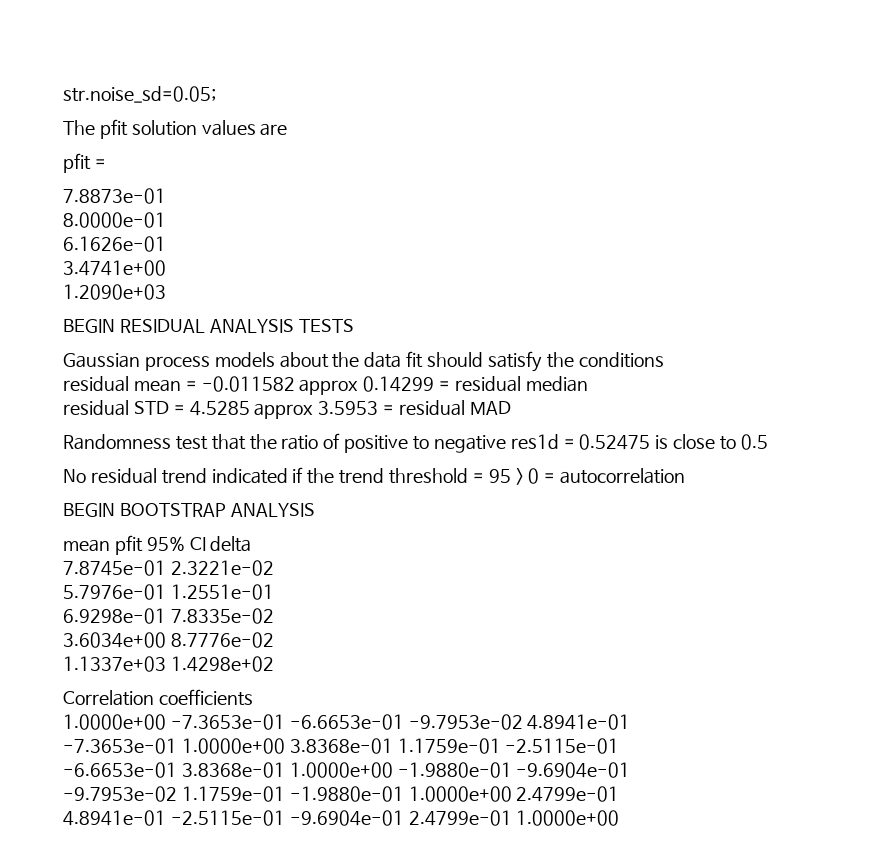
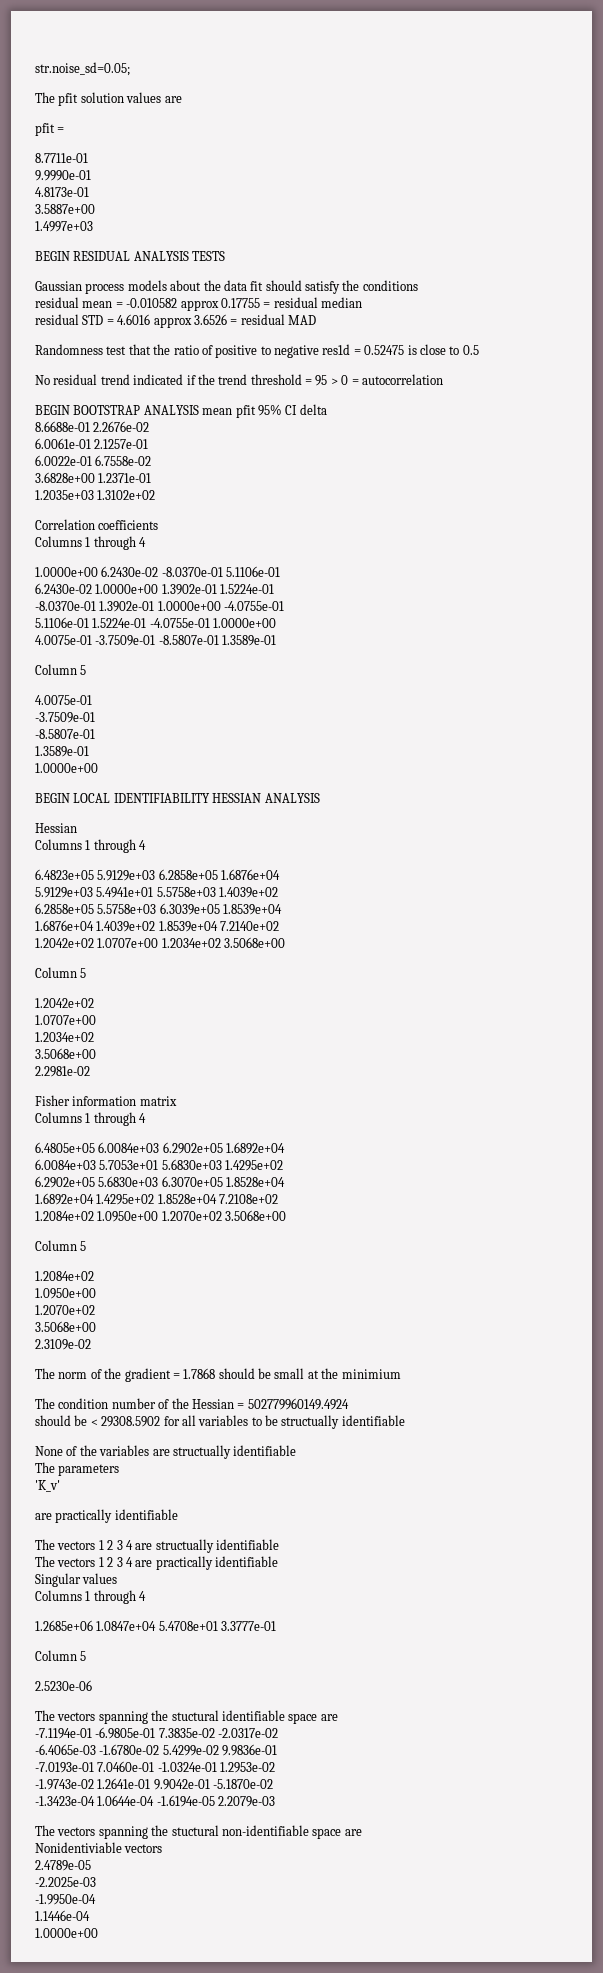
[63,188,166,204] [63,212,166,228] [63,236,166,252] [63,260,166,276] [63,284,166,300] 7.8873e-01 // 8.0000e-01 // 6.1626e-01 // 3.4741e+00 // 1.2090e+03 -> [35,153,88,163] [35,170,91,181] [35,187,89,197] [35,204,95,214] [35,221,93,232] 8.7711e-01 // 9.9990e-01 // 4.8173e-01 // 3.5887e+00 // 1.4997e+03
[201,376,435,395] -0.011582 approx 0.14299 -> [126,298,260,311] -0.010582 approx 0.17755
[189,401,379,419] 4.5285 approx 3.5953 -> [117,314,227,328] 4.6016 approx 3.6526
(315, 510) // -> (199, 410) none
[63,560,274,576] [63,584,274,600] [63,608,274,624] [63,632,274,648] [63,656,274,672] [63,689,253,706] [63,714,631,730] [63,738,620,754] [63,762,631,778] [63,786,620,802] [63,810,512,826] 7.8745e-01 2.3221e-02 // 5.7976e-01 1.2551e-01 // 6.9298e-01 7.8335e-02 // 3.6034e+00 8.7776e-02 // 1.1337e+03 1.4298e+02 // Correlation coefficients // 1.0000e+00 -7.3653e-01 -6.6653e-01 -9.7953e-02 4.8941e-01 // -7.3653e-01 1.0000e+00 3.8368e-01 1.1759e-01 -2.5115e-01 // -6.6653e-01 3.8368e-01 1.0000e+00 -1.9880e-01 -9.6904e-01 // -9.7953e-02 1.1759e-01 -1.9880e-01 1.0000e+00 2.4799e-01 // 4.8941e-01 -2.5115e-01 -9.6904e-01 2.4799e-01 -> [35,421,150,432] [35,438,149,449] [35,455,152,466] [35,472,152,483] [35,490,156,500] [35,519,159,530] [35,536,147,550] [35,566,281,577] [35,583,275,595] [35,601,285,612] [35,617,277,628] [35,635,277,646] [35,664,87,675] [35,695,92,705] [35,712,95,723] [35,729,95,739] [35,746,89,757] [35,763,98,773] [35,793,320,803] [35,823,77,833] [35,839,147,853] [35,869,281,881] [35,887,279,898] [35,903,283,915] [35,920,280,932] [35,937,286,948] [35,967,87,978] [35,998,94,1008] [35,1015,96,1025] [35,1032,94,1042] [35,1048,96,1059] [35,1066,90,1077] [35,1095,177,1106] [35,1112,147,1126] [35,1142,286,1154] [35,1159,284,1171] [35,1176,286,1188] [35,1193,279,1205] [35,1210,287,1222] [35,1240,87,1251] [35,1271,94,1281] [35,1288,96,1299] [35,1305,95,1315] [35,1321,96,1332] [35,1339,91,1350] [35,1368,401,1382] [35,1398,349,1410] [35,1415,405,1429] [35,1445,297,1459] [35,1462,120,1476] [35,1480,60,1492] [35,1509,178,1523] [35,1539,279,1553] [35,1556,278,1570] [35,1573,118,1587] [35,1590,147,1604] [35,1620,277,1631] [35,1650,87,1661] [35,1680,92,1691] [35,1710,338,1724] [35,1727,279,1739] [35,1744,278,1756] [35,1761,276,1773] [35,1778,274,1790] [35,1795,276,1807] [35,1825,362,1839] [35,1842,163,1853] [35,1860,91,1871] [35,1877,96,1887] [35,1894,96,1905] [35,1910,90,1921] 8.6688e-01 2.2676e-02 // 6.0061e-01 2.1257e-01 // 6.0022e-01 6.7558e-02 // 3.6828e+00 1.2371e-01 // 1.2035e+03 1.3102e+02 // Correlation coefficients // Columns 1 through 4 // 1.0000e+00 6.2430e-02 -8.0370e-01 5.1106e-01 // 6.2430e-02 1.0000e+00 1.3902e-01 1.5224e-01 // -8.0370e-01 1.3902e-01 1.0000e+00 -4.0755e-01 // 5.1106e-01 1.5224e-01 -4.0755e-01 1.0000e+00 // 4.0075e-01 -3.7509e-01 -8.5807e-01 1.3589e-01 // Column 5 // 4.0075e-01 // -3.7509e-01 // -8.5807e-01 // 1.3589e-01 // 1.0000e+00 // BEGIN LOCAL IDENTIFIABILITY HESSIAN ANALYSIS // Hessian // Columns 1 through 4 // 6.4823e+05 5.9129e+03 6.2858e+05 1.6876e+04 // 5.9129e+03 5.4941e+01 5.5758e+03 1.4039e+02 // 6.2858e+05 5.5758e+03 6.3039e+05 1.8539e+04 // 1.6876e+04 1.4039e+02 1.8539e+04 7.2140e+02 // 1.2042e+02 1.0707e+00 1.2034e+02 3.5068e+00 // Column 5 // 1.2042e+02 // 1.0707e+00 // 1.2034e+02 // 3.5068e+00 // 2.2981e-02 // Fisher information matrix // Columns 1 through 4 // 6.4805e+05 6.0084e+03 6.2902e+05 1.6892e+04 // 6.0084e+03 5.7053e+01 5.6830e+03 1.4295e+02 // 6.2902e+05 5.6830e+03 6.3070e+05 1.8528e+04 // 1.6892e+04 1.4295e+02 1.8528e+04 7.2108e+02 // 1.2084e+02 1.0950e+00 1.2070e+02 3.5068e+00 // Column 5 // 1.2084e+02 // 1.0950e+00 // 1.2070e+02 // 3.5068e+00 // 2.3109e-02 // The norm of the gradient = 1.7868 should be small at the minimium // The condition number of the Hessian = 502779960149.4924 // should be < 29308.5902 for all variables to be structually identifiable // None of the variables are structually identifiable // The parameters // 'K_v' // are practically identifiable // The vectors 1 2 3 4 are structually identifiable // The vectors 1 2 3 4 are practically identifiable // Singular values // Columns 1 through 4 // 1.2685e+06 1.0847e+04 5.4708e+01 3.3777e-01 // Column 5 // 2.5230e-06 // The vectors spanning the stuctural identifiable space are // -7.1194e-01 -6.9805e-01 7.3835e-02 -2.0317e-02 // -6.4065e-03 -1.6780e-02 5.4299e-02 9.9836e-01 // -7.0193e-01 7.0460e-01 -1.0324e-01 1.2953e-02 // -1.9743e-02 1.2641e-01 9.9042e-01 -5.1870e-02 // -1.3423e-04 1.0644e-04 -1.6194e-05 2.2079e-03 // The vectors spanning the stuctural non-identifiable space are // Nonidentiviable vectors // 2.4789e-05 // -2.2025e-03 // -1.9950e-04 // 1.1446e-04 //

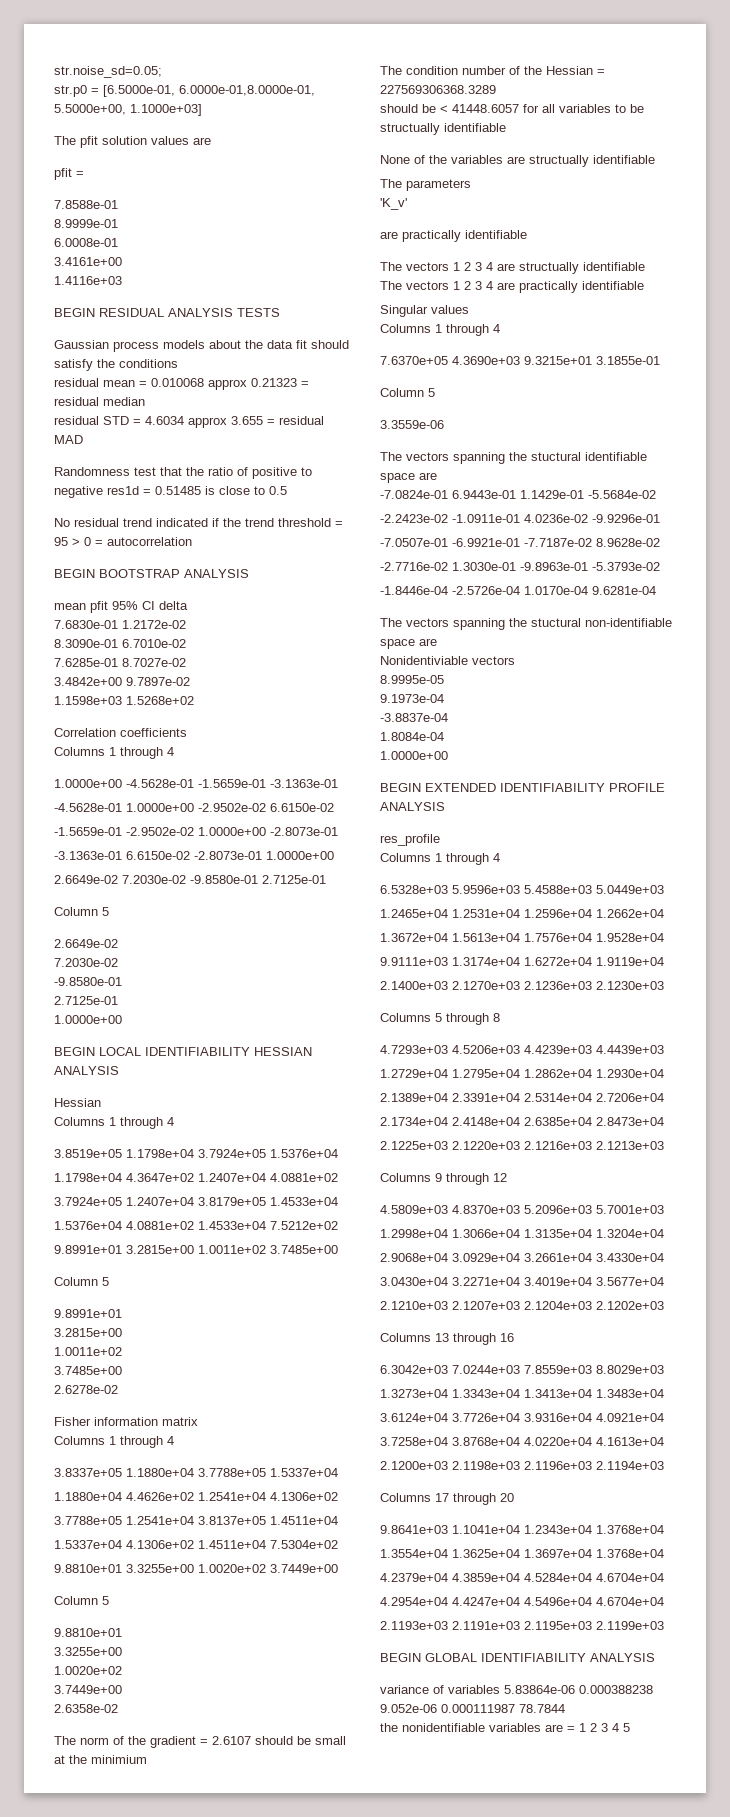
(130, 69) none -> [54,85,315,97] [54,104,202,116] // str.p0 = [6.5000e-01, 6.0000e-01,8.0000e-01, 5.5000e+00, 1.1000e+03]
[35,153,88,163] [35,170,91,181] [35,187,89,197] [35,204,95,214] [35,221,93,232] 8.7711e-01 // 9.9990e-01 // 4.8173e-01 // 3.5887e+00 // 1.4997e+03 -> [54,200,118,209] [54,219,118,228] [54,238,118,247] [54,257,122,266] [54,276,122,285] 7.8588e-01 // 8.9999e-01 // 6.0008e-01 // 3.4161e+00 // 1.4116e+03
[126,298,260,311] -0.010582 approx 0.17755 -> [151,378,297,390] 0.010068 approx 0.21323
[117,314,227,328] 4.6016 approx 3.6526 -> [145,416,263,428] 4.6034 approx 3.655
[364,345,405,355] 0.52475 -> [155,486,201,495] 0.51485
(199, 410) none -> (249, 573) //
[35,421,150,432] [35,438,149,449] [35,455,152,466] [35,472,152,483] [35,490,156,500] 8.6688e-01 2.2676e-02 // 6.0061e-01 2.1257e-01 // 6.0022e-01 6.7558e-02 // 3.6828e+00 1.2371e-01 // 1.2035e+03 1.3102e+02 -> [54,620,186,629] [54,639,186,648] [54,658,186,667] [54,677,190,686] [54,696,194,705] 7.6830e-01 1.2172e-02 // 8.3090e-01 6.7010e-02 // 7.6285e-01 8.7027e-02 // 3.4842e+00 9.7897e-02 // 1.1598e+03 1.5268e+02
[101,566,281,577] [35,583,275,595] [35,601,285,612] [35,617,277,628] [35,635,277,646] [35,664,87,675] [35,695,92,705] [35,712,95,723] [35,729,95,739] [35,746,89,757] 6.2430e-02 -8.0370e-01 5.1106e-01 // 6.2430e-02 1.0000e+00 1.3902e-01 1.5224e-01 // -8.0370e-01 1.3902e-01 1.0000e+00 -4.0755e-01 // 5.1106e-01 1.5224e-01 -4.0755e-01 1.0000e+00 // 4.0075e-01 -3.7509e-01 -8.5807e-01 1.3589e-01 // Column 5 // 4.0075e-01 // -3.7509e-01 // -8.5807e-01 // 1.3589e-01 -> [126,779,338,788] [54,803,334,812] [54,827,338,836] [54,851,334,860] [54,875,326,884] [54,907,109,916] [54,939,118,948] [54,958,118,967] [54,977,122,986] [54,996,118,1005] -4.5628e-01 -1.5659e-01 -3.1363e-01 // -4.5628e-01 1.0000e+00 -2.9502e-02 6.6150e-02 // -1.5659e-01 -2.9502e-02 1.0000e+00 -2.8073e-01 // -3.1363e-01 6.6150e-02 -2.8073e-01 1.0000e+00 // 2.6649e-02 7.2030e-02 -9.8580e-01 2.7125e-01 // Column 5 // 2.6649e-02 // 7.2030e-02 // -9.8580e-01 // 2.7125e-01
[35,869,281,881] [35,887,279,898] [35,903,283,915] [35,920,280,932] [35,937,286,948] [35,967,87,978] [35,998,94,1008] [35,1015,96,1025] [35,1032,94,1042] [35,1048,96,1059] [35,1066,90,1077] 6.4823e+05 5.9129e+03 6.2858e+05 1.6876e+04 // 5.9129e+03 5.4941e+01 5.5758e+03 1.4039e+02 // 6.2858e+05 5.5758e+03 6.3039e+05 1.8539e+04 // 1.6876e+04 1.4039e+02 1.8539e+04 7.2140e+02 // 1.2042e+02 1.0707e+00 1.2034e+02 3.5068e+00 // Column 5 // 1.2042e+02 // 1.0707e+00 // 1.2034e+02 // 3.5068e+00 // 2.2981e-02 -> [54,1149,338,1158] [54,1173,338,1182] [54,1197,338,1206] [54,1221,338,1230] [54,1245,338,1254] [54,1277,109,1286] [54,1309,122,1318] [54,1328,122,1337] [54,1347,122,1356] [54,1366,122,1375] [54,1385,118,1394] 3.8519e+05 1.1798e+04 3.7924e+05 1.5376e+04 // 1.1798e+04 4.3647e+02 1.2407e+04 4.0881e+02 // 3.7924e+05 1.2407e+04 3.8179e+05 1.4533e+04 // 1.5376e+04 4.0881e+02 1.4533e+04 7.5212e+02 // 9.8991e+01 3.2815e+00 1.0011e+02 3.7485e+00 // Column 5 // 9.8991e+01 // 3.2815e+00 // 1.0011e+02 // 3.7485e+00 // 2.6278e-02
[35,1142,286,1154] [35,1159,284,1171] [35,1176,286,1188] [35,1193,279,1205] [35,1210,287,1222] [35,1240,87,1251] [35,1271,94,1281] [35,1288,96,1299] [35,1305,95,1315] [35,1321,96,1332] [35,1339,91,1350] 6.4805e+05 6.0084e+03 6.2902e+05 1.6892e+04 // 6.0084e+03 5.7053e+01 5.6830e+03 1.4295e+02 // 6.2902e+05 5.6830e+03 6.3070e+05 1.8528e+04 // 1.6892e+04 1.4295e+02 1.8528e+04 7.2108e+02 // 1.2084e+02 1.0950e+00 1.2070e+02 3.5068e+00 // Column 5 // 1.2084e+02 // 1.0950e+00 // 1.2070e+02 // 3.5068e+00 // 2.3109e-02 -> [54,1468,338,1477] [54,1492,338,1501] [54,1516,338,1525] [54,1540,338,1549] [54,1564,338,1573] [54,1596,109,1605] [54,1628,122,1637] [54,1647,122,1656] [54,1666,122,1675] [54,1685,122,1694] [54,1704,118,1713] 3.8337e+05 1.1880e+04 3.7788e+05 1.5337e+04 // 1.1880e+04 4.4626e+02 1.2541e+04 4.1306e+02 // 3.7788e+05 1.2541e+04 3.8137e+05 1.4511e+04 // 1.5337e+04 4.1306e+02 1.4511e+04 7.5304e+02 // 9.8810e+01 3.3255e+00 1.0020e+02 3.7449e+00 // Column 5 // 9.8810e+01 // 3.3255e+00 // 1.0020e+02 // 3.7449e+00 // 2.6358e-02
[183,1368,216,1379] 1.7868 -> [212,1736,251,1745] 2.6107
[247,1398,349,1410] 502779960149.4924 -> [380,85,496,94] 227569306368.3289
[101,1416,161,1427] 29308.5902 -> [452,104,519,113] 41448.6057
[35,1620,277,1631] [35,1650,87,1661] [35,1680,92,1691] 1.2685e+06 1.0847e+04 5.4708e+01 3.3777e-01 // Column 5 // 2.5230e-06 -> [380,356,660,365] [380,388,435,397] [380,420,444,429] 7.6370e+05 4.3690e+03 9.3215e+01 3.1855e-01 // Column 5 // 3.3559e-06
[35,1727,279,1739] [35,1744,278,1756] [35,1761,276,1773] [35,1778,274,1790] [35,1795,276,1807] -7.1194e-01 -6.9805e-01 7.3835e-02 -2.0317e-02 // -6.4065e-03 -1.6780e-02 5.4299e-02 9.9836e-01 // -7.0193e-01 7.0460e-01 -1.0324e-01 1.2953e-02 // -1.9743e-02 1.2641e-01 9.9042e-01 -5.1870e-02 // -1.3423e-04 1.0644e-04 -1.6194e-05 2.2079e-03 -> [380,490,656,499] [380,514,660,523] [380,538,660,547] [380,562,660,571] [380,586,656,595] -7.0824e-01 6.9443e-01 1.1429e-01 -5.5684e-02 // -2.2423e-02 -1.0911e-01 4.0236e-02 -9.9296e-01 // -7.0507e-01 -6.9921e-01 -7.7187e-02 8.9628e-02 // -2.7716e-02 1.3030e-01 -9.8963e-01 -5.3793e-02 // -1.8446e-04 -2.5726e-04 1.0170e-04 9.6281e-04
[35,1860,91,1871] [35,1877,96,1887] [35,1894,96,1905] [35,1910,90,1921] [35,1928,98,1938] 2.4789e-05 // -2.2025e-03 // -1.9950e-04 // 1.1446e-04 // 1.0000e+00 -> [380,675,444,684] [380,694,444,703] [380,713,448,722] [380,732,444,741] [380,751,448,760] [380,783,665,792] [380,802,445,811] [380,834,440,846] [380,853,500,865] [380,885,664,894] [380,909,664,918] [380,933,664,942] [380,957,664,966] [380,981,664,990] [380,1013,500,1025] [380,1045,664,1054] [380,1069,664,1078] [380,1093,664,1102] [380,1117,664,1126] [380,1141,664,1150] [380,1173,507,1185] [380,1205,664,1214] [380,1229,664,1238] [380,1253,664,1262] [380,1277,664,1286] [380,1301,664,1310] [380,1333,514,1345] [380,1365,664,1374] [380,1389,664,1398] [380,1413,664,1422] [380,1437,664,1446] [380,1461,664,1470] [380,1493,514,1505] [380,1525,664,1534] [380,1549,664,1558] [380,1573,664,1582] [380,1597,664,1606] [380,1621,664,1630] [380,1653,655,1662] [380,1685,653,1694] [380,1704,565,1713] [380,1723,630,1732] 8.9995e-05 // 9.1973e-04 // -3.8837e-04 // 1.8084e-04 // 1.0000e+00 // BEGIN EXTENDED IDENTIFIABILITY PROFILE ANALYSIS // res_profile // Columns 1 through 4 // 6.5328e+03 5.9596e+03 5.4588e+03 5.0449e+03 // 1.2465e+04 1.2531e+04 1.2596e+04 1.2662e+04 // 1.3672e+04 1.5613e+04 1.7576e+04 1.9528e+04 // 9.9111e+03 1.3174e+04 1.6272e+04 1.9119e+04 // 2.1400e+03 2.1270e+03 2.1236e+03 2.1230e+03 // Columns 5 through 8 // 4.7293e+03 4.5206e+03 4.4239e+03 4.4439e+03 // 1.2729e+04 1.2795e+04 1.2862e+04 1.2930e+04 // 2.1389e+04 2.3391e+04 2.5314e+04 2.7206e+04 // 2.1734e+04 2.4148e+04 2.6385e+04 2.8473e+04 // 2.1225e+03 2.1220e+03 2.1216e+03 2.1213e+03 // Columns 9 through 12 // 4.5809e+03 4.8370e+03 5.2096e+03 5.7001e+03 // 1.2998e+04 1.3066e+04 1.3135e+04 1.3204e+04 // 2.9068e+04 3.0929e+04 3.2661e+04 3.4330e+04 // 3.0430e+04 3.2271e+04 3.4019e+04 3.5677e+04 // 2.1210e+03 2.1207e+03 2.1204e+03 2.1202e+03 // Columns 13 through 16 // 6.3042e+03 7.0244e+03 7.8559e+03 8.8029e+03 // 1.3273e+04 1.3343e+04 1.3413e+04 1.3483e+04 // 3.6124e+04 3.7726e+04 3.9316e+04 4.0921e+04 // 3.7258e+04 3.8768e+04 4.0220e+04 4.1613e+04 // 2.1200e+03 2.1198e+03 2.1196e+03 2.1194e+03 // Columns 17 through 20 // 9.8641e+03 1.1041e+04 1.2343e+04 1.3768e+04 // 1.3554e+04 1.3625e+04 1.3697e+04 1.3768e+04 // 4.2379e+04 4.3859e+04 4.5284e+04 4.6704e+04 // 4.2954e+04 4.4247e+04 4.5496e+04 4.6704e+04 // 2.1193e+03 2.1191e+03 2.1195e+03 2.1199e+03 // BEGIN GLOBAL IDENTIFIABILITY ANALYSIS // variance of variables 5.83864e-06 0.000388238 9.052e-06 0.000111987 78.7844 // the nonidentifiable variables are = 1 2 3 4 5

